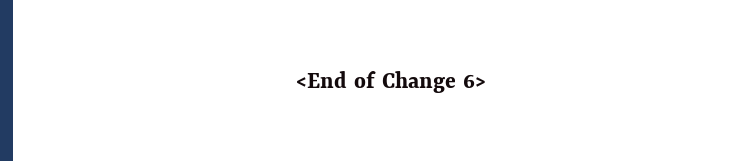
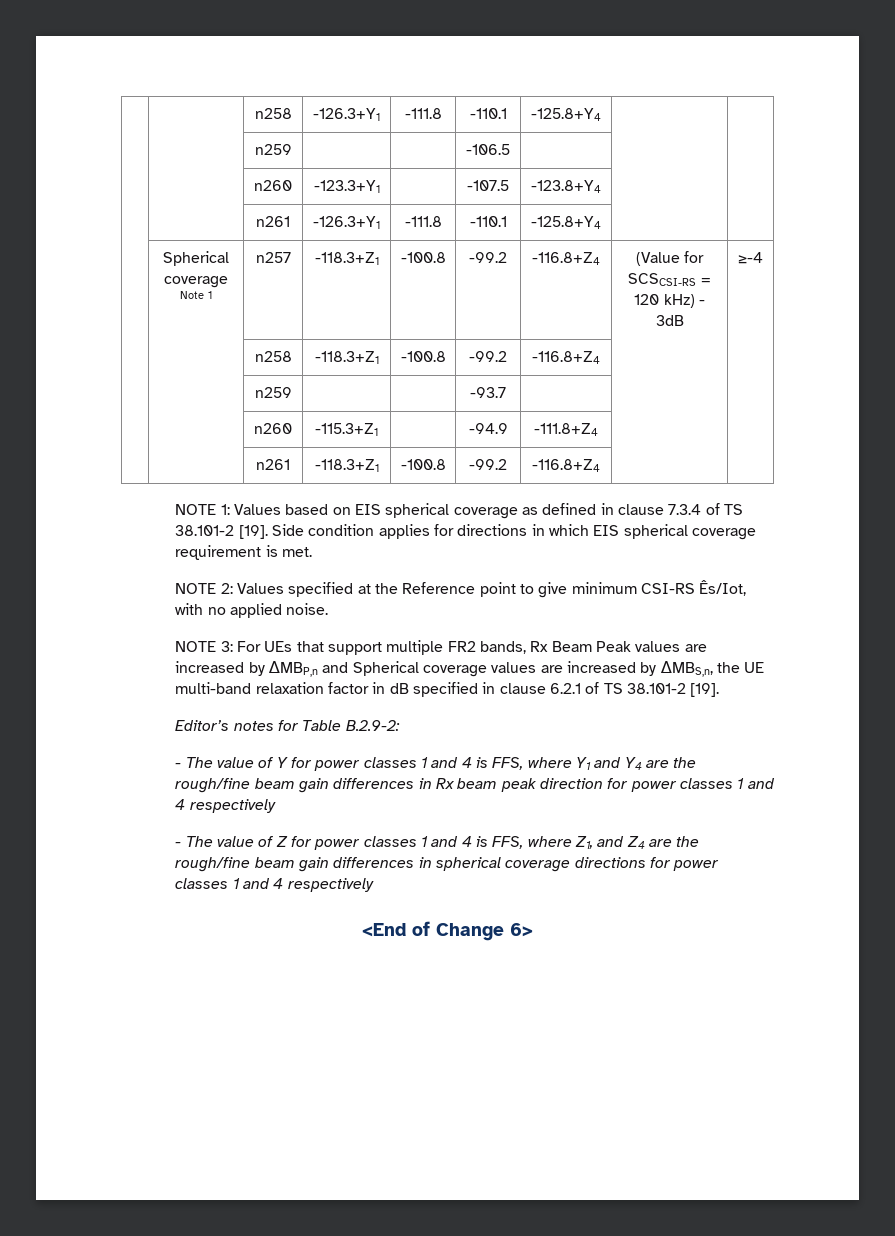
(296, 79) none -> [254,108,292,119] [313,108,380,121] [404,108,442,119] [469,108,507,119] [531,108,601,121] [254,144,292,155] [466,144,510,155] [254,180,292,191] [313,180,380,193] [467,180,509,191] [531,180,601,193] [256,216,290,227] [313,216,380,229] [404,216,442,227] [469,216,507,227] [531,216,601,229] [163,251,229,266] [164,276,228,288] [179,291,213,299] [255,252,291,263] [314,252,379,265] [400,252,446,263] [469,252,507,263] [532,252,600,265] [635,251,705,266] [628,273,711,286] [634,294,705,308] [655,315,684,326] [738,252,763,264] [254,351,292,362] [314,351,379,364] [400,351,446,362] [469,351,507,362] [532,351,600,364] [254,387,292,398] [470,387,506,398] [254,423,292,434] [315,423,378,436] [468,423,508,434] [534,423,598,436] [256,459,290,470] [314,459,379,472] [400,459,446,470] [469,459,507,470] [532,459,600,472] [175,503,743,519] [175,524,756,540] [175,545,313,560] [175,580,747,598] [175,603,329,618] [175,640,707,655] [175,661,765,677] [175,682,720,697] [175,720,400,731] [175,757,697,771] [175,778,775,793] [175,799,276,813] [175,836,700,850] [175,857,720,872] [175,878,374,892] | | n258 | -126.3+Y1 | -111.8 | -110.1 | -125.8+Y4 | | // | | n259 | | | -106.5 | | | // | | n260 | -123.3+Y1 | | -107.5 | -123.8+Y4 | | // | | n261 | -126.3+Y1 | -111.8 | -110.1 | -125.8+Y4 | | // | Spherical coverage Note 1 | n257 | -118.3+Z1 | -100.8 | -99.2 | -116.8+Z4 | (Value for SCSCSI-RS = 120 kHz) - 3dB | ≥-4 // | | n258 | -118.3+Z1 | -100.8 | -99.2 | -116.8+Z4 | | // | | n259 | | | -93.7 | | | // | | n260 | -115.3+Z1 | | -94.9 | -111.8+Z4 | | // | | n261 | -118.3+Z1 | -100.8 | -99.2 | -116.8+Z4 | | // NOTE 1: Values based on EIS spherical coverage as defined in clause 7.3.4 of TS 38.101-2 [19]. Side condition applies for directions in which EIS spherical coverage requirement is met. // NOTE 2: Values specified at the Reference point to give minimum CSI-RS Ês/Iot, with no applied noise. // NOTE 3: For UEs that support multiple FR2 bands, Rx Beam Peak values are increased by ∆MBP,n and Spherical coverage values are increased by ∆MBS,n, the UE multi-band relaxation factor in dB specified in clause 6.2.1 of TS 38.101-2 [19]. // Editor’s notes for Table B.2.9-2: // - The value of Y for power classes 1 and 4 is FFS, where Y1 and Y4 are the rough/fine beam gain differences in Rx beam peak direction for power classes 1 and 4 respectively // - The value of Z for power classes 1 and 4 is FFS, where Z1, and Z4 are the rough/fine beam gain differences in spherical coverage directions for power classes 1 and 4 respectively //

